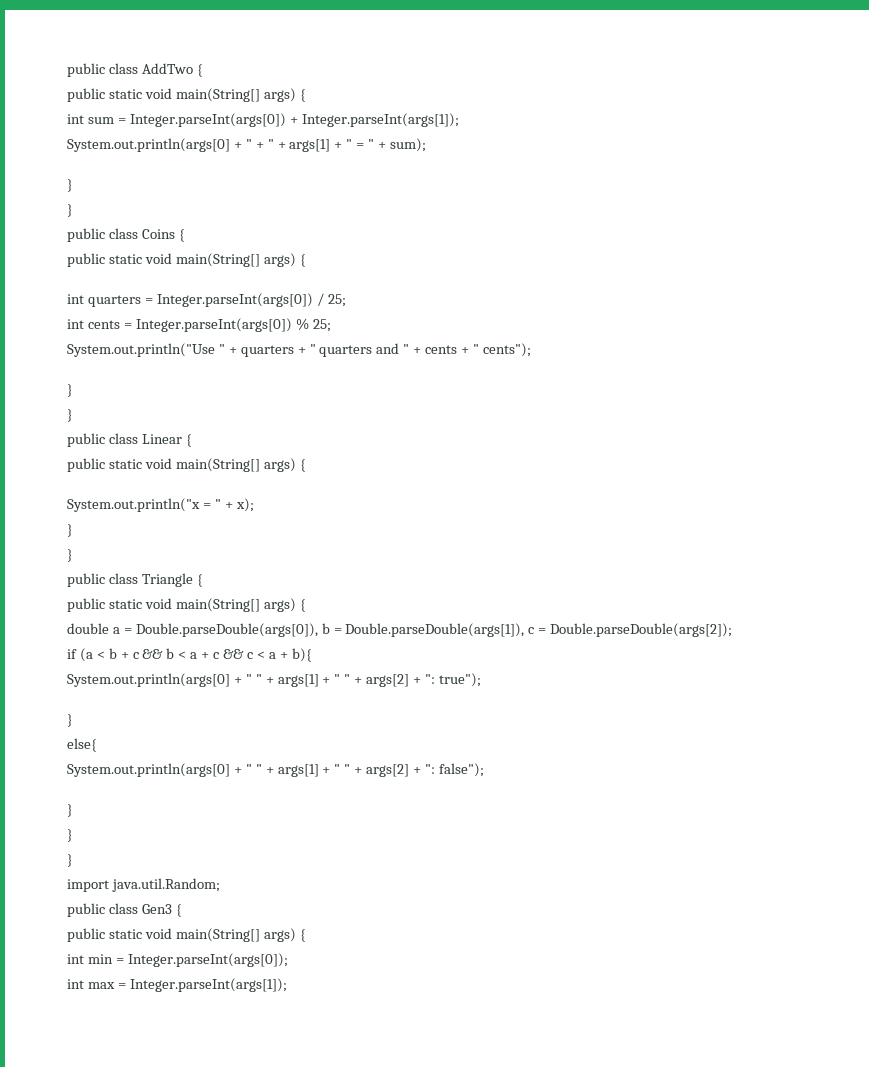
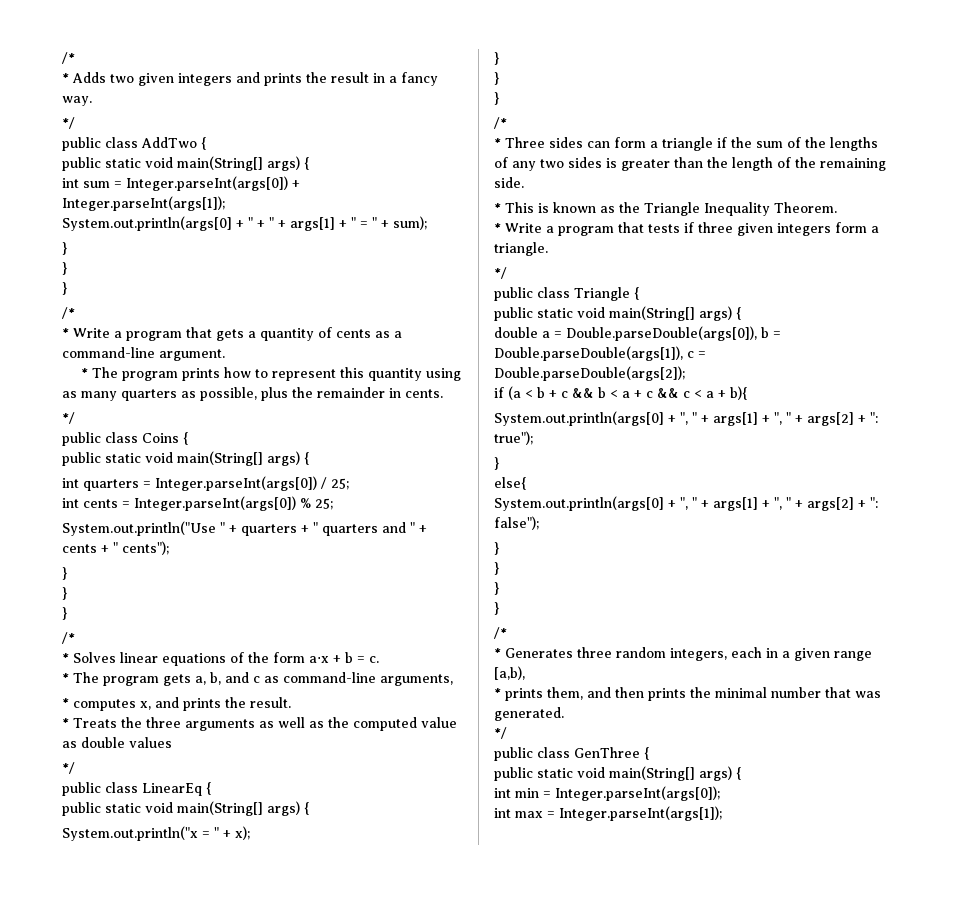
(67, 70) none -> [62,52,75,64] [62,72,438,86] [62,96,92,106] [62,117,75,129] /* // * Adds two given integers and prints the result in a fancy way. // */ //
(73, 210) none -> [62,282,67,295] [62,307,75,319] [62,327,402,341] [62,347,225,361] [81,367,462,381] [62,387,443,401] [62,412,75,424] // } // /* // * Write a program that gets a quantity of cents as a command-line argument. // * The program prints how to represent this quantity using as many quarters as possible, plus the remainder in cents. // */
[67,433,182,447] // public class Linear -> [62,607,67,620] [62,632,75,644] [62,652,379,666] [62,672,453,686] [62,697,291,711] [62,717,457,731] [62,737,172,748] [62,762,75,774] [62,782,202,796] // } // /* // * Solves linear equations of the form a⋅x + b = c. // * The program gets a, b, and c as command-line arguments, // * computes x, and prints the result. // * Treats the three arguments as well as the computed value as double values // */ // public class LinearEq
(73, 555) none -> [494,92,499,105] [494,117,507,129] [494,137,878,151] [494,157,886,171] [494,177,524,188] [494,202,837,216] [494,222,879,236] [494,242,548,256] [494,267,507,279] // } // /* // * Three sides can form a triangle if the sum of the lengths of any two sides is greater than the length of the remaining side. // * This is known as the Triangle Inequality Theorem. // * Write a program that tests if three given integers form a triangle. // */
[245,674,341,687] " " + args[1] + " -> [680,412,782,426] ", " + args[1] + ",
[245,764,341,777] " " + args[1] + " -> [680,497,782,511] ", " + args[1] + ",
[67,878,220,892] [67,903,172,917] import java.util.Random; // public class Gen3 -> [494,602,499,615] [494,627,507,639] [494,647,872,661] [494,666,525,680] [494,687,881,701] [494,707,564,721] [494,727,507,739] [494,747,640,761] } // /* // * Generates three random integers, each in a given range [a,b), // * prints them, and then prints the minimal number that was generated. // */ // public class GenThree

